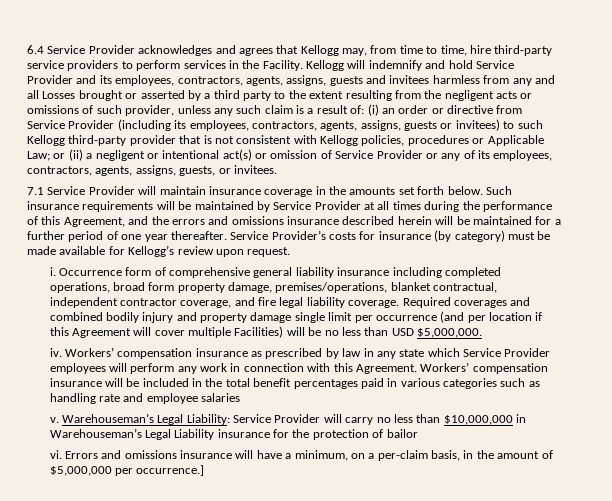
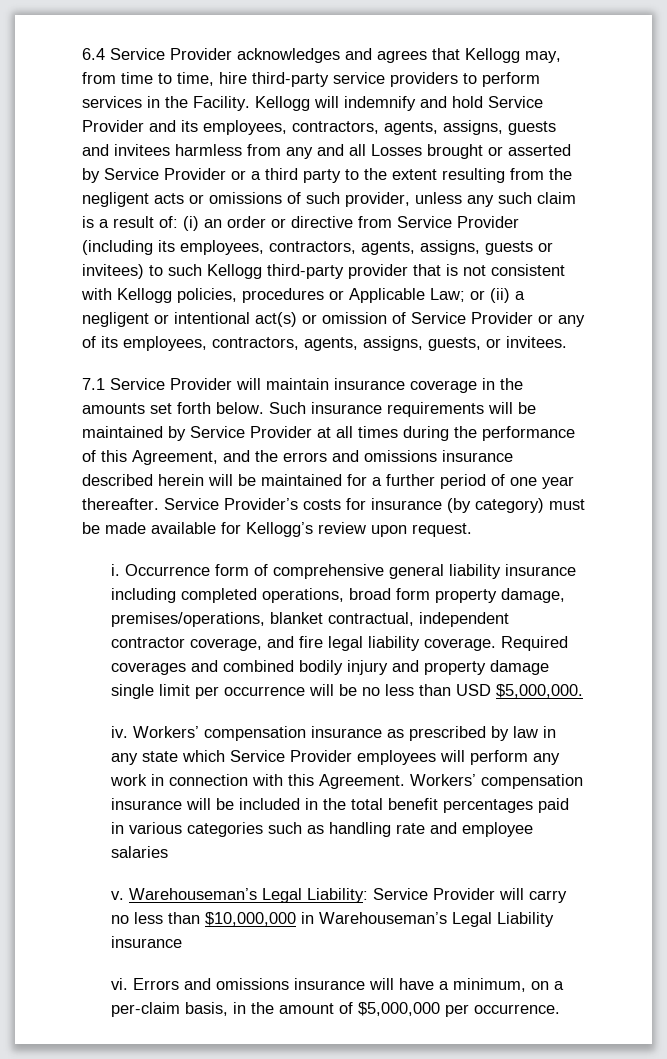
(201, 95) none -> [104,168,246,180] Service Provider or
[440,311,543,323] [49,326,284,338] (and per location if this Agreement will cover multiple Facilities) -> (305, 691) none
[273,429,418,440] for the protection of bailor -> (182, 942) none
[136,465,205,476] occurrence.] -> [473,1004,560,1014] occurrence.

